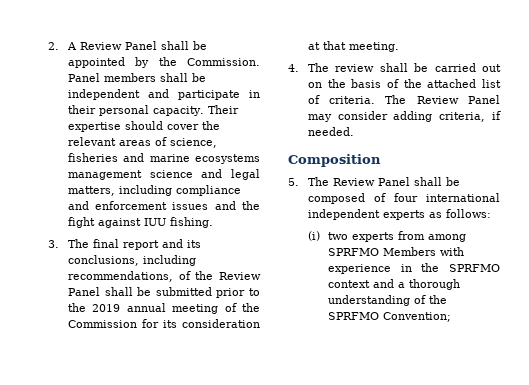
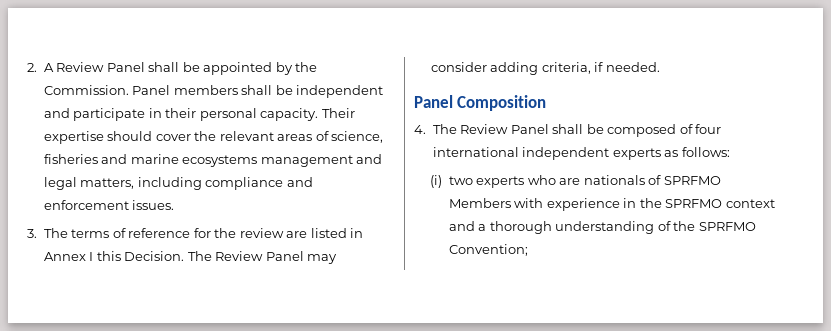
[149,170,193,178] science -> (353, 161) none
[172,201,260,210] [67,217,213,228] [48,239,201,250] [67,255,196,266] [67,271,261,282] [67,287,260,298] [67,303,260,314] [67,319,260,328] [307,41,399,52] [288,63,501,72] [307,79,501,88] [307,95,376,104] issues and the fight against IUU fishing. // 3. The final report and its conclusions, including recommendations, of the Review Panel shall be submitted prior to the 2019 annual meeting of the Commission for its consideration at that meeting. // 4. The review shall be carried out on the basis of the attached list of criteria. -> [132,200,175,210] [27,228,364,238] [43,251,185,261] issues. // 3. The terms of reference for the review are listed in Annex I this Decision.
(354, 131) none -> [414,95,453,108] Panel
[288,178,299,186] 5. -> [414,125,426,134] 4.
[397,231,466,242] from among -> [527,175,662,185] who are nationals of

